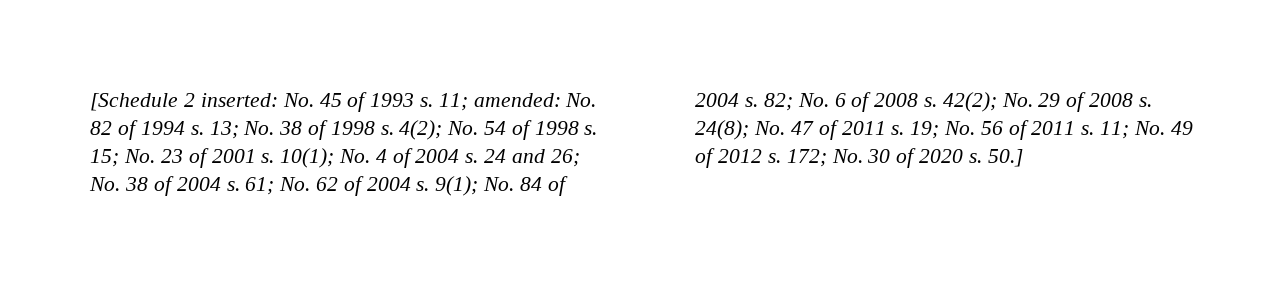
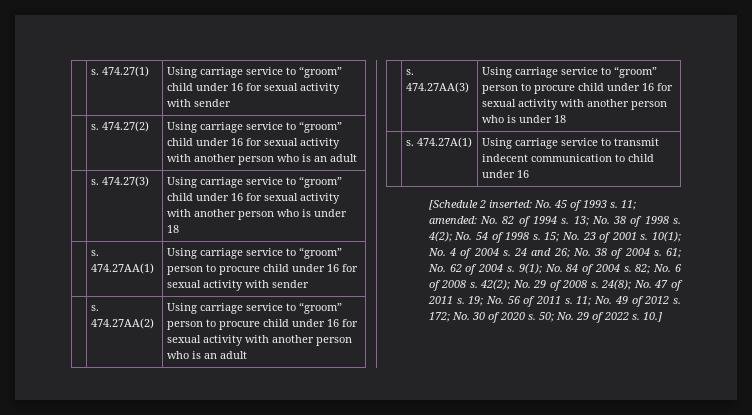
(90, 102) none -> [91,66,150,77] [167,66,343,78] [167,83,341,94] [167,99,232,107] [91,121,150,132] [167,121,343,133] [167,138,341,149] [167,154,358,165] [91,176,150,187] [167,176,343,188] [167,193,341,204] [167,209,348,220] [167,225,180,233] [91,250,100,256] [91,263,155,274] [167,247,343,259] [167,264,359,275] [167,280,310,291] [91,305,100,311] [91,318,155,329] [167,302,343,314] [167,319,359,330] [167,335,353,346] [167,351,248,359] [406,69,415,75] [406,82,470,93] [482,66,658,78] [482,83,674,94] [482,99,668,110] [482,115,567,123] [406,137,473,148] [482,138,660,149] [482,154,655,162] [482,170,530,178] | s. 474.27(1) | Using carriage service to “groom” child under 16 for sexual activity with sender // | s. 474.27(2) | Using carriage service to “groom” child under 16 for sexual activity with another person who is an adult // | s. 474.27(3) | Using carriage service to “groom” child under 16 for sexual activity with another person who is under 18 // | s. 474.27AA(1) | Using carriage service to “groom” person to procure child under 16 for sexual activity with sender // | s. 474.27AA(2) | Using carriage service to “groom” person to procure child under 16 for sexual activity with another person who is an adult // | s. 474.27AA(3) | Using carriage service to “groom” person to procure child under 16 for sexual activity with another person who is under 18 // | s. 474.27A(1) | Using carriage service to transmit indecent communication to child under 16 //
[987,149,1023,167] 50.] -> [538,312,662,323] 50; No. 29 of 2022 s. 10.]

